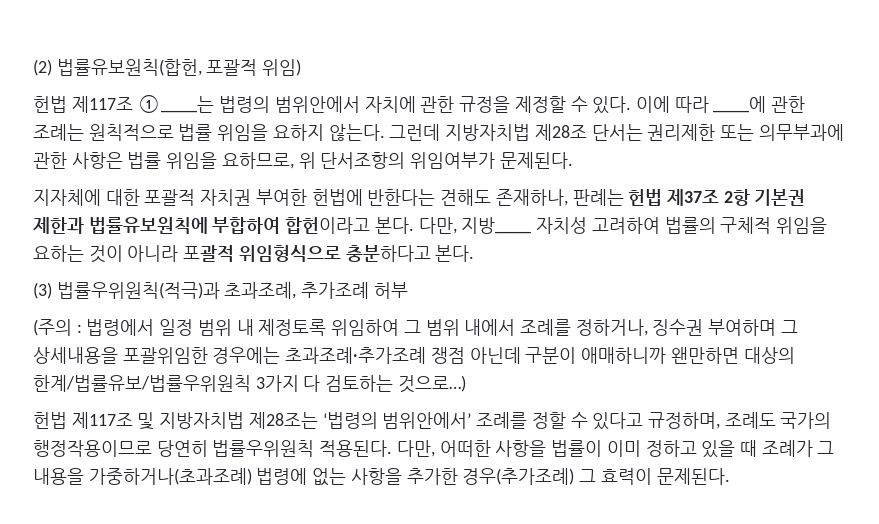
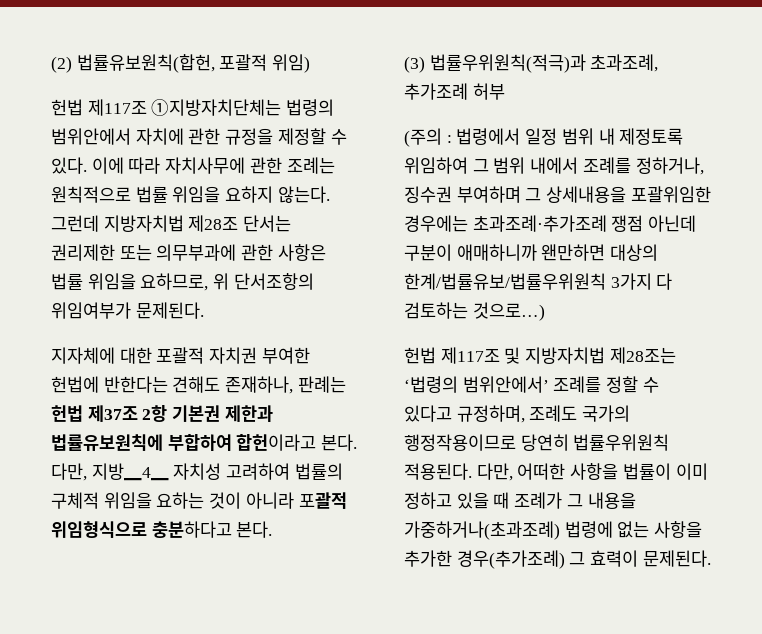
[137,94,215,113] ①____는 -> [151,99,282,116] ①지방자치단체는
[713,96,767,113] ____에 -> [165,157,246,174] 자치사무에
[461,217,532,234] 지방____ -> [91,463,169,481] 지방▁4▁

